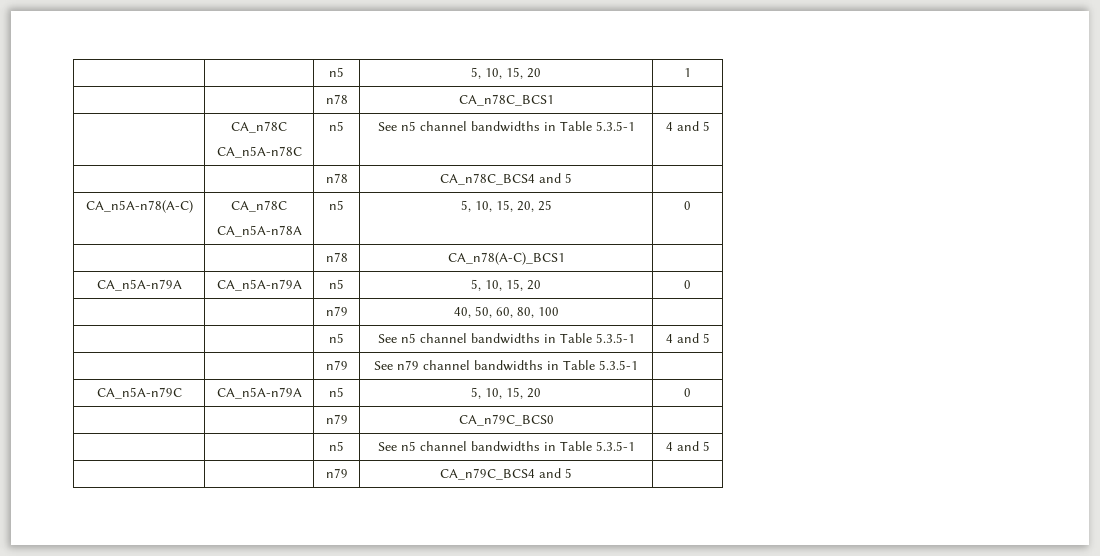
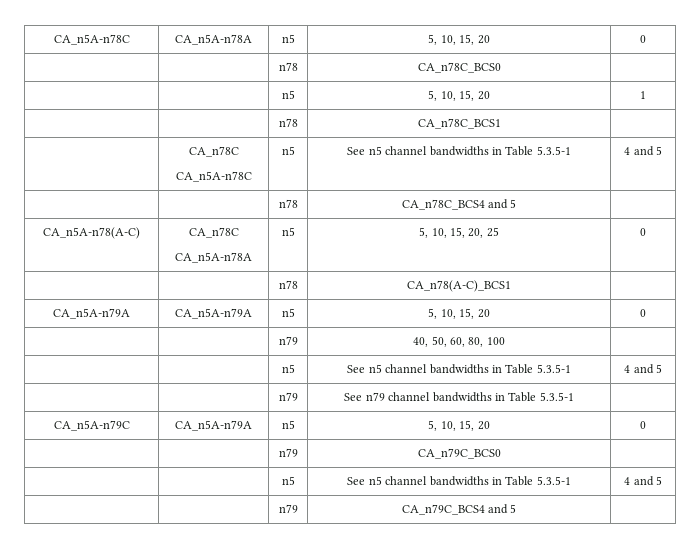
(329, 72) none -> [53,34,130,45] [175,34,253,45] [281,34,295,43] [428,34,490,45] [640,35,646,43] [278,62,298,71] [417,62,501,73] CA_n5A-n78C | CA_n5A-n78A | n5 | 5, 10, 15, 20 | 0 // | | n78 | CA_n78C_BCS0 | //

